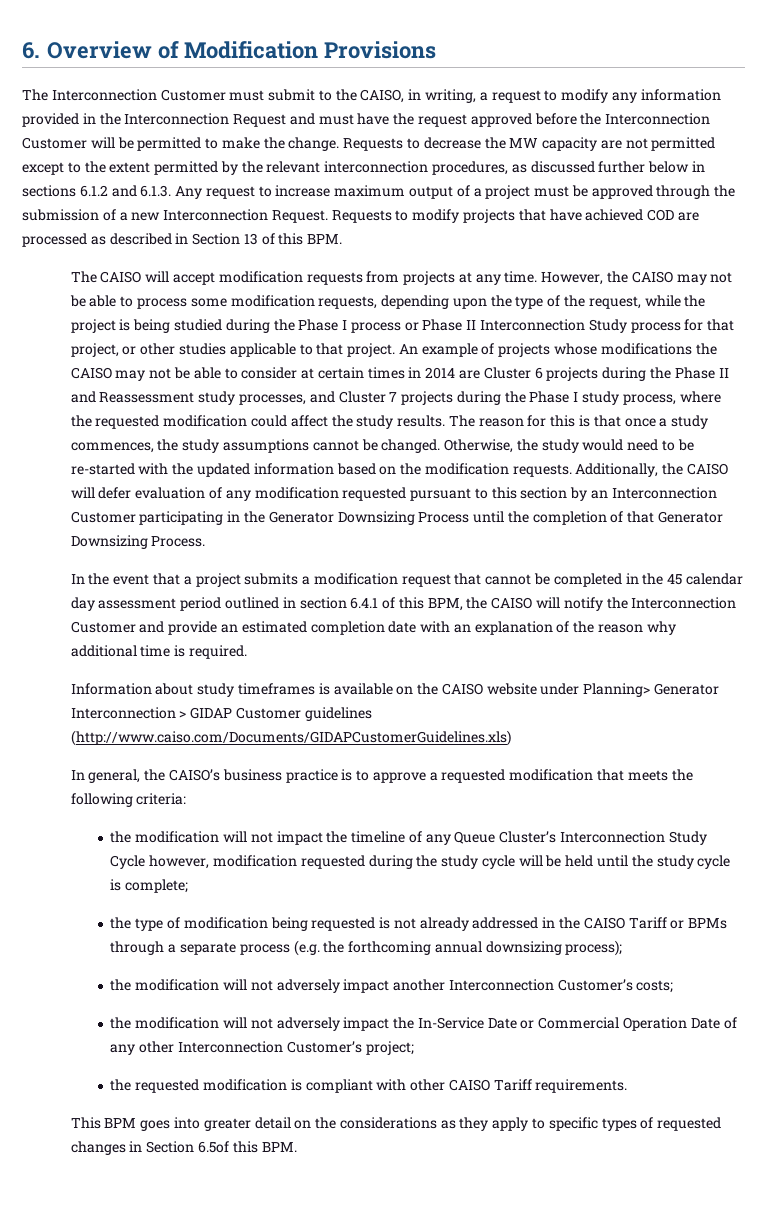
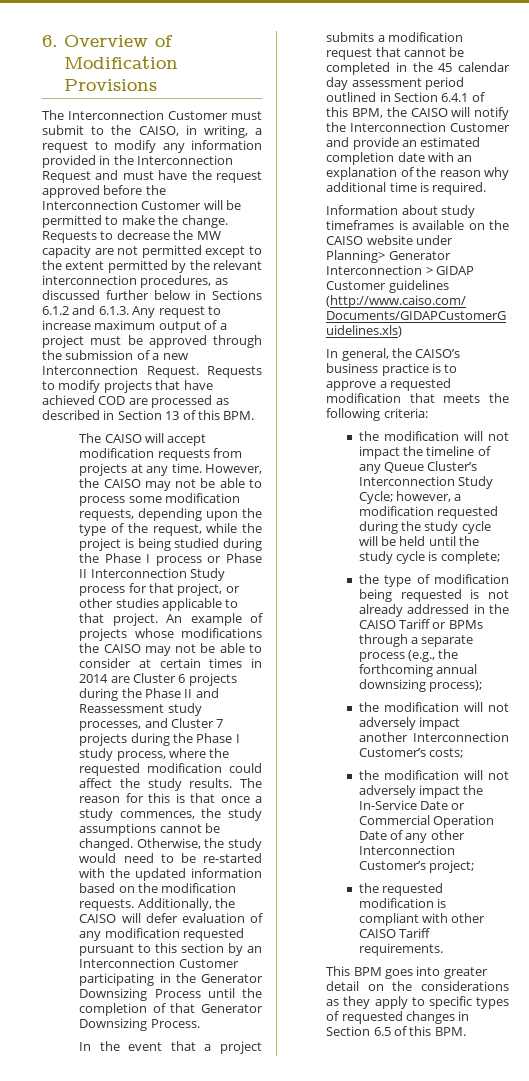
[22,185,76,197] sections -> [212,290,262,300] Sections
[299,597,347,609] section -> [394,92,439,102] Section
[110,855,210,869] Cycle however, -> [358,491,462,504] Cycle; however, a
[293,940,320,956] (e.g. -> [408,650,436,662] (e.g.,
[198,1141,230,1153] 6.5of -> [373,1026,408,1036] 6.5 of

